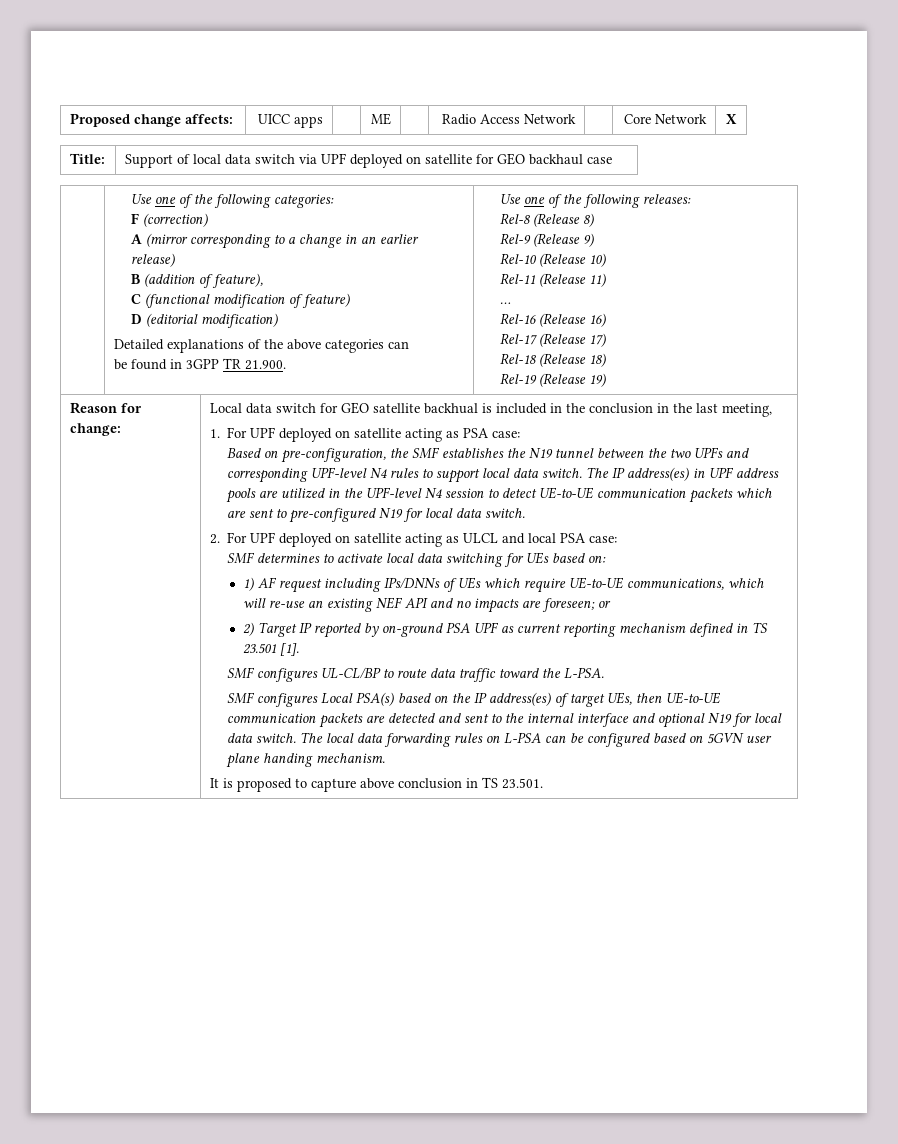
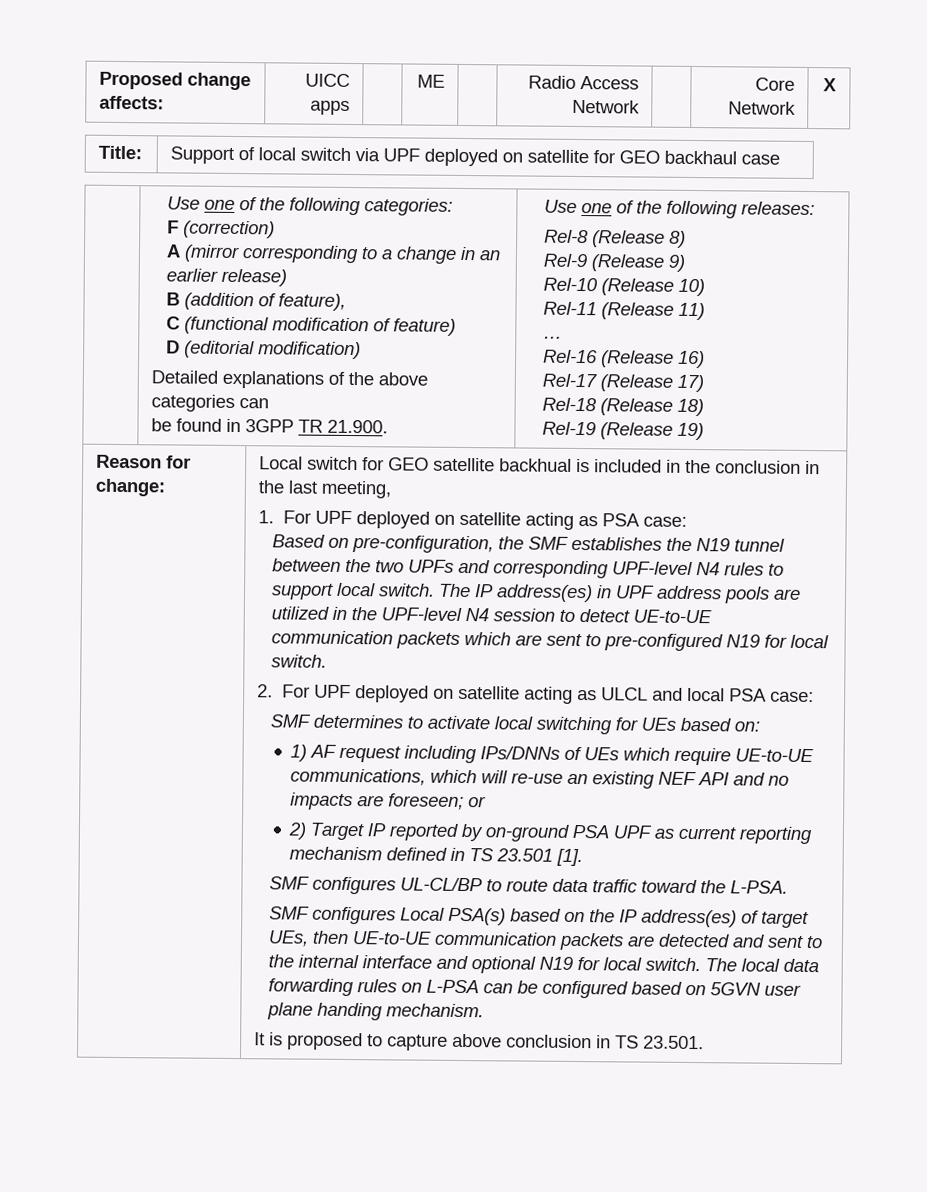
[224,154,251,165] data -> (297, 154) none
[245,403,272,414] data -> (304, 463) none
[513,468,540,478] data -> (376, 589) none
[456,508,483,518] data -> (829, 641) none
[417,553,444,563] data -> (533, 723) none
[227,733,254,743] data -> (642, 964) none

